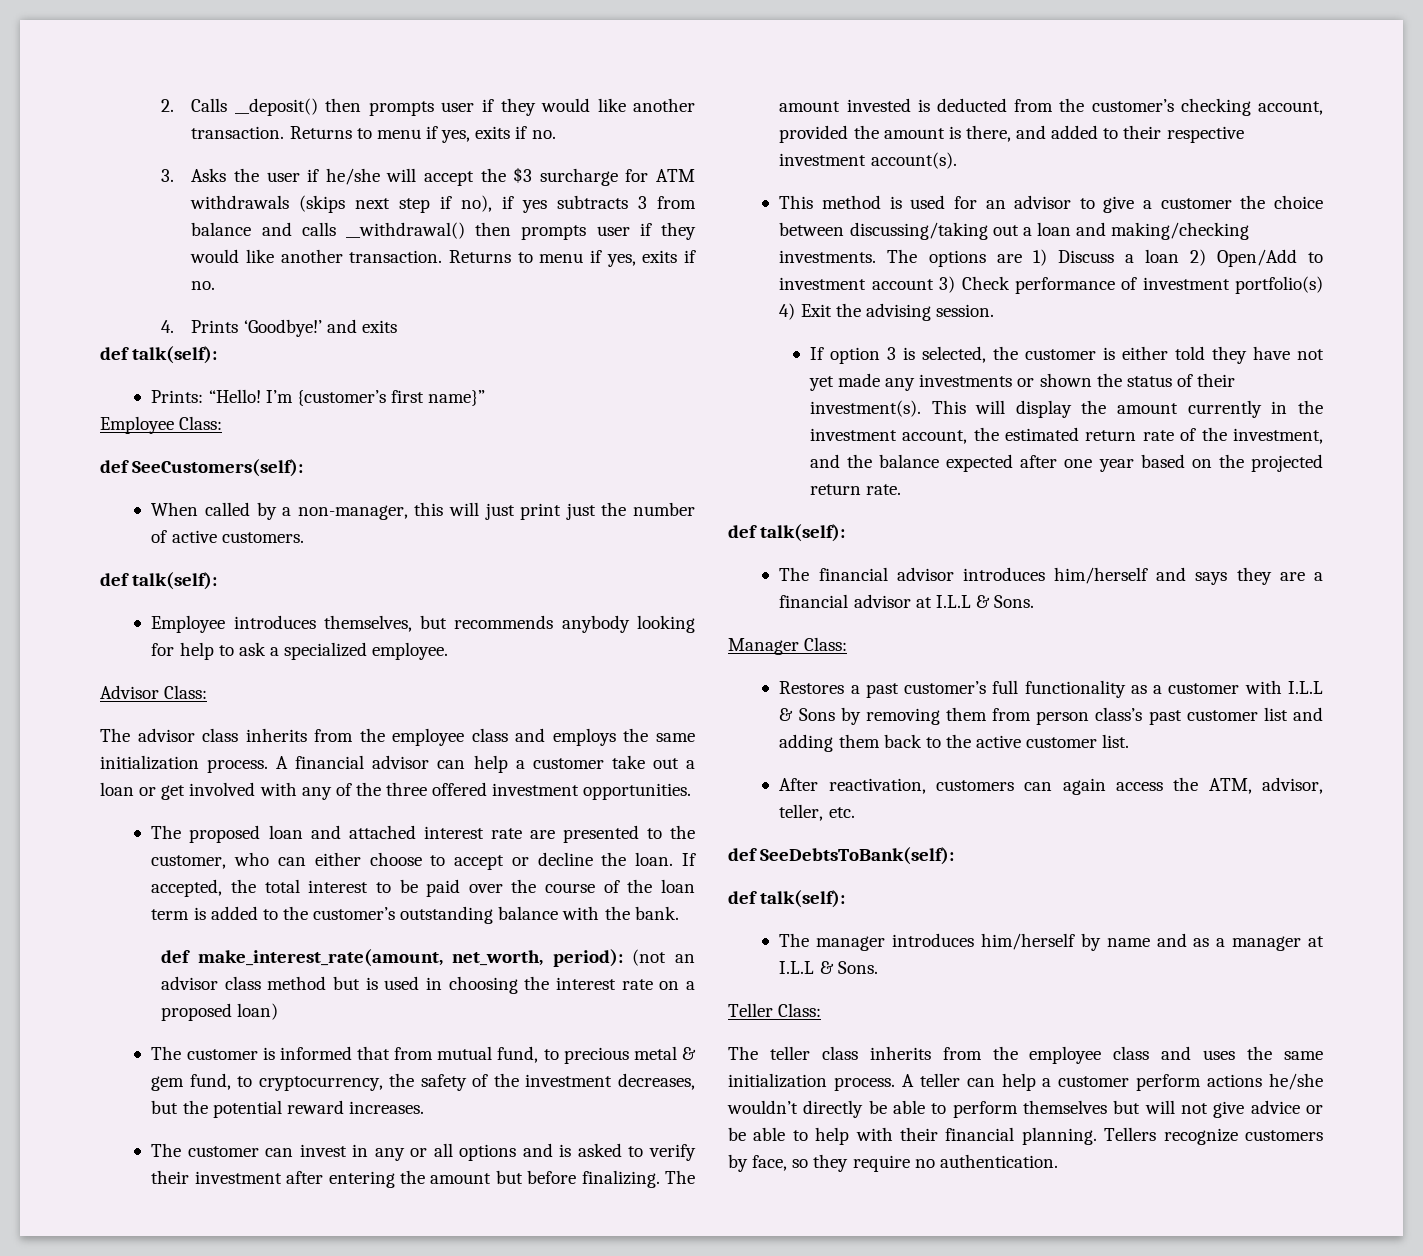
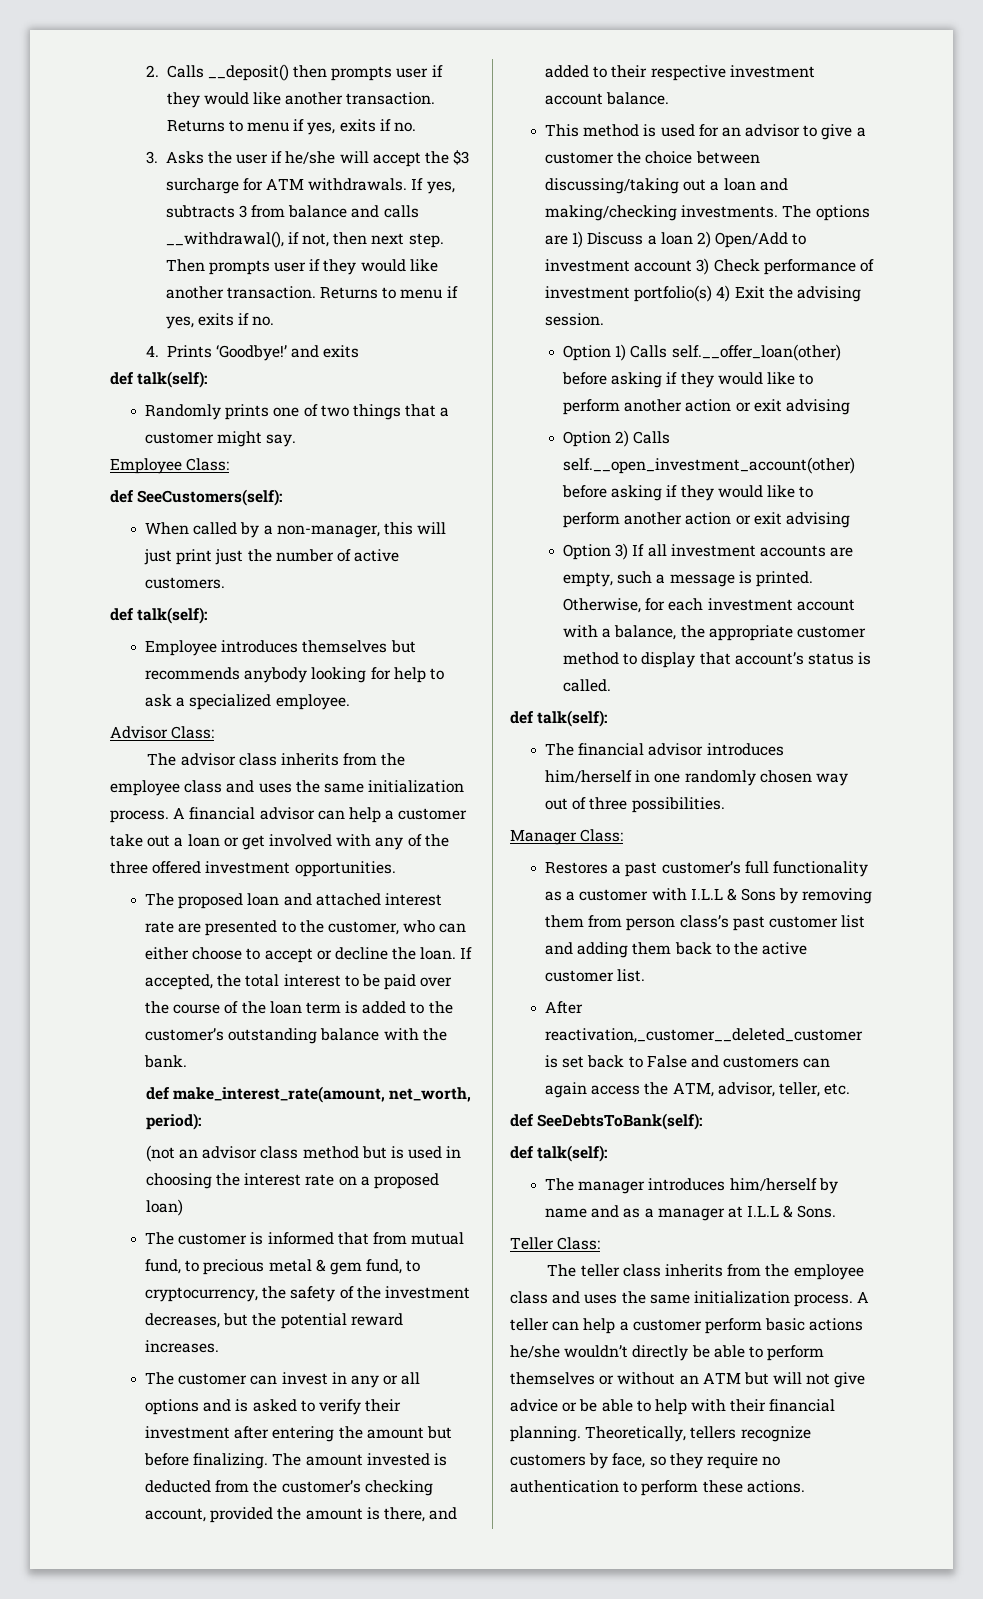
[190,195,548,213] withdrawals (skips next step if no), if yes -> [308,178,455,194] withdrawals. If yes,
[346,222,512,239] __withdrawal() then -> [165,231,444,248] [165,259,205,272] __withdrawal(), if not, then next step. Then
[151,389,486,406] Prints: “Hello! I’m {customer’s first name}” -> [145,404,450,420] [145,431,297,447] Randomly prints one of two things that a customer might say.
[323,615,412,632] themselves, -> [302,640,388,653] themselves
[552,728,616,746] employs -> [258,783,292,793] uses
(623, 958) none -> (201, 1121) //
[870,152,957,169] account(s). -> [545,92,670,105] account balance.
[809,346,1324,364] [808,373,1236,391] [809,400,1323,418] [809,427,1323,444] [809,454,1323,472] [809,484,902,495] If option 3 is selected, the customer is either told they have not yet made any investments or shown the status of their investment(s). This will display the amount currently in the investment account, the estimated return rate of the investment, and the balance expected after one year based on the projected return rate. -> [562,344,841,361] [561,372,814,388] [562,399,850,415] [562,430,671,447] [562,457,855,474] [561,485,814,501] [562,512,850,528] [562,543,854,560] [562,571,813,587] [562,598,855,613] [562,625,866,641] [562,652,872,668] [562,679,611,692] Option 1) Calls self.__offer_loan(other) before asking if they would like to perform another action or exit advising // Option 2) Calls self.__open_investment_account(other) before asking if they would like to perform another action or exit advising // Option 3) If all investment accounts are empty, such a message is printed. Otherwise, for each investment account with a balance, the appropriate customer method to display that account’s status is called.
[1156,567,1323,585] [779,594,1035,608] and says they are a financial advisor at I.L.L & Sons. -> [635,770,848,786] [545,797,725,813] in one randomly chosen way out of three possibilities.
[828,778,926,794] reactivation, -> [545,1028,864,1043] [545,1055,719,1068] reactivation,_customer__deleted_customer is set back to False and
(1202, 1082) none -> [765,1318,806,1331] basic
(1107, 1107) none -> [599,1372,741,1385] or without an ATM
[1104,1127,1157,1141] Tellers -> [585,1426,737,1442] Theoretically, tellers
[939,1154,1058,1168] authentication. -> [510,1480,805,1496] authentication to perform these actions.

